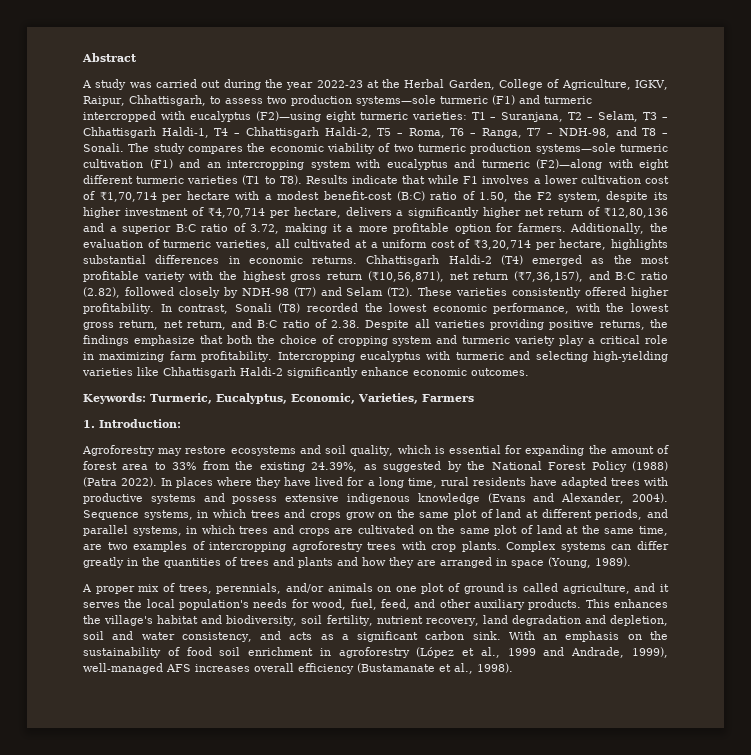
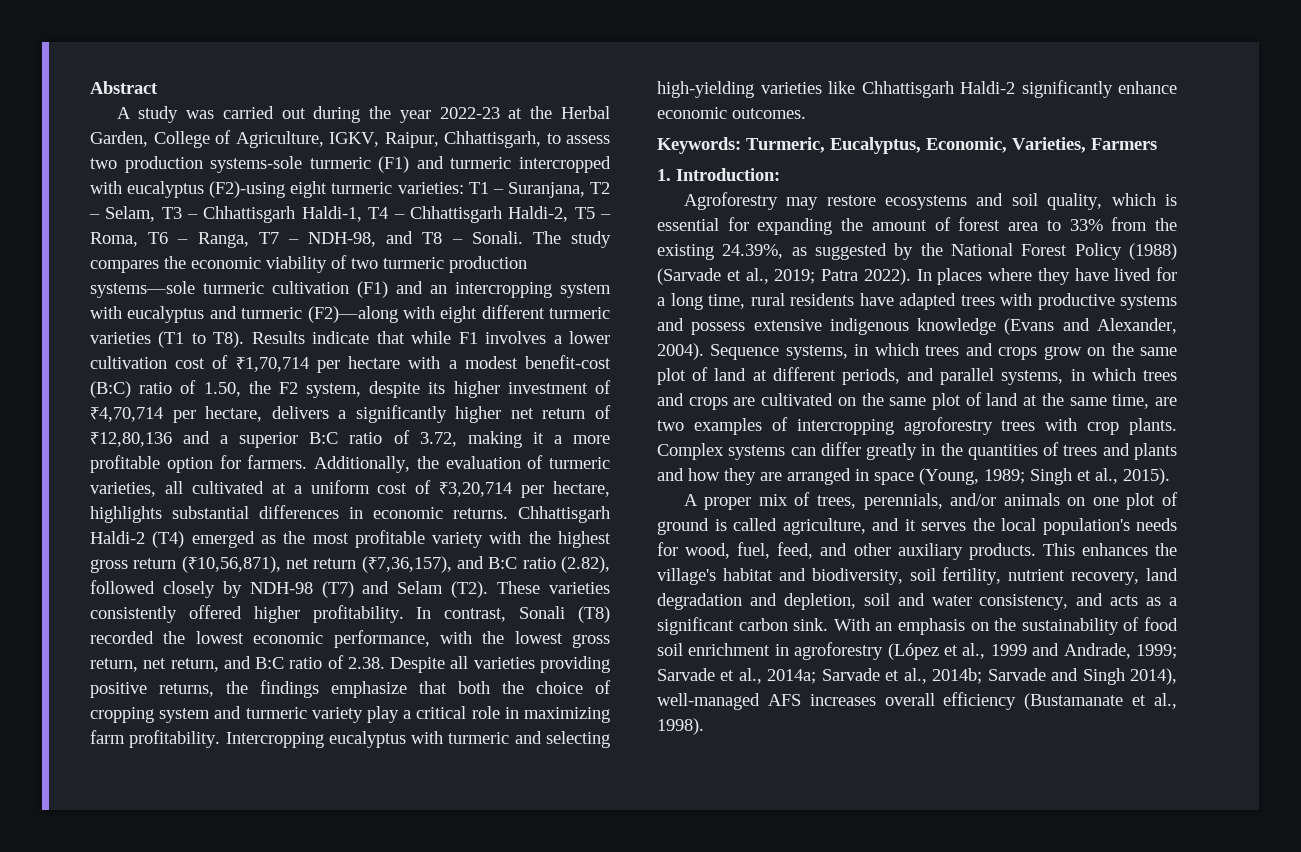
[355,95,436,106] systems—sole -> [210,156,303,173] systems-sole
[255,111,321,122] (F2)—using -> [209,181,286,198] (F2)-using
[83,477,117,487] (Patra -> [657,268,858,285] (Sarvade et al., 2019; Patra
[595,557,631,567] 1989). -> [984,468,1170,485] 1989; Singh et al., 2015).
[632,647,668,658] 1999), -> [1136,644,1177,659] [657,668,1177,685] 1999; Sarvade et al., 2014a; Sarvade et al., 2014b; Sarvade and Singh 2014),

